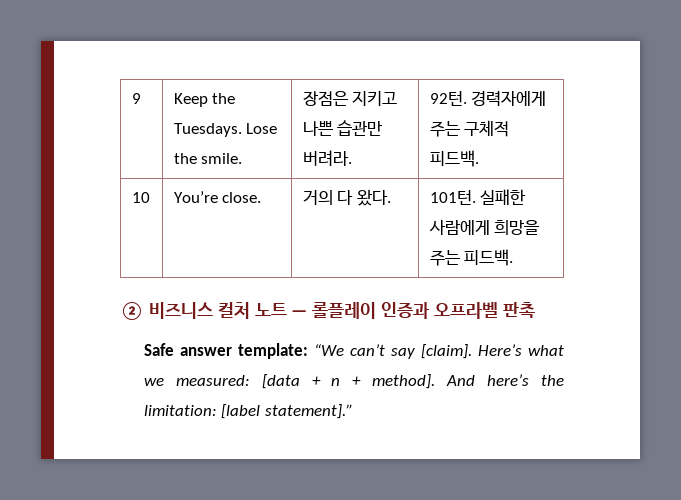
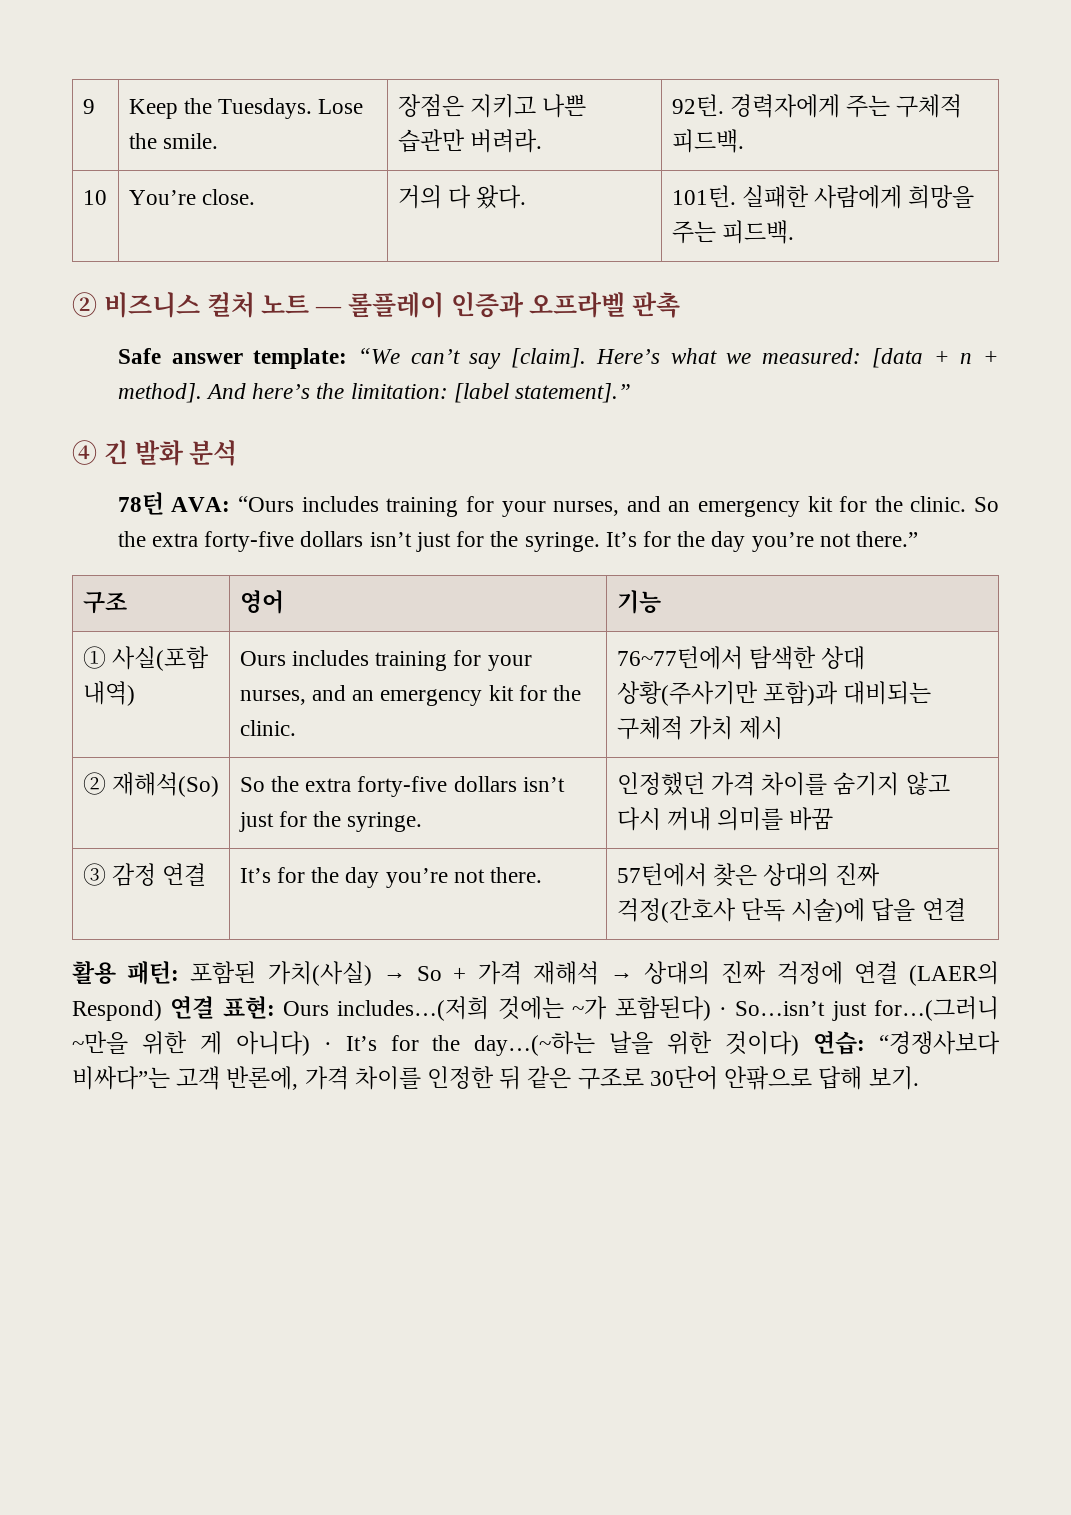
(354, 411) none -> [72,440,238,466] [117,492,999,517] [117,531,918,552] [82,591,127,614] [239,590,284,614] [616,590,661,614] [82,646,209,671] [82,681,135,706] [239,650,532,671] [239,685,581,706] [239,720,296,736] [616,646,866,670] [616,681,932,706] [616,716,784,740] [82,772,219,797] [239,776,565,797] [238,811,423,832] [616,772,950,796] [616,807,834,831] [82,863,207,887] [239,867,542,888] [616,863,881,887] [616,898,966,923] [72,961,999,986] [72,996,1000,1021] [72,1031,1000,1056] [72,1066,919,1090] // ④ 긴 발화 분석 // 78턴 AVA: “Ours includes training for your nurses, and an emergency kit for the clinic. So the extra forty-five dollars isn’t just for the syringe. It’s for the day you’re not there.” // 구조 | 영어 | 기능 // ① 사실(포함 내역) | Ours includes training for your nurses, and an emergency kit for the clinic. | 76~77턴에서 탐색한 상대 상황(주사기만 포함)과 대비되는 구체적 가치 제시 // ② 재해석(So) | So the extra forty-five dollars isn’t just for the syringe. | 인정했던 가격 차이를 숨기지 않고 다시 꺼내 의미를 바꿈 // ③ 감정 연결 | It’s for the day you’re not there. | 57턴에서 찾은 상대의 진짜 걱정(간호사 단독 시술)에 답을 연결 // 활용 패턴: 포함된 가치(사실) → So + 가격 재해석 → 상대의 진짜 걱정에 연결 (LAER의 Respond) 연결 표현: Ours includes…(저희 것에는 ~가 포함된다) · So…isn’t just for…(그러니 ~만을 위한 게 아니다) · It’s for the day…(~하는 날을 위한 것이다) 연습: “경쟁사보다 비싸다”는 고객 반론에, 가격 차이를 인정한 뒤 같은 구조로 30단어 안팎으로 답해 보기.

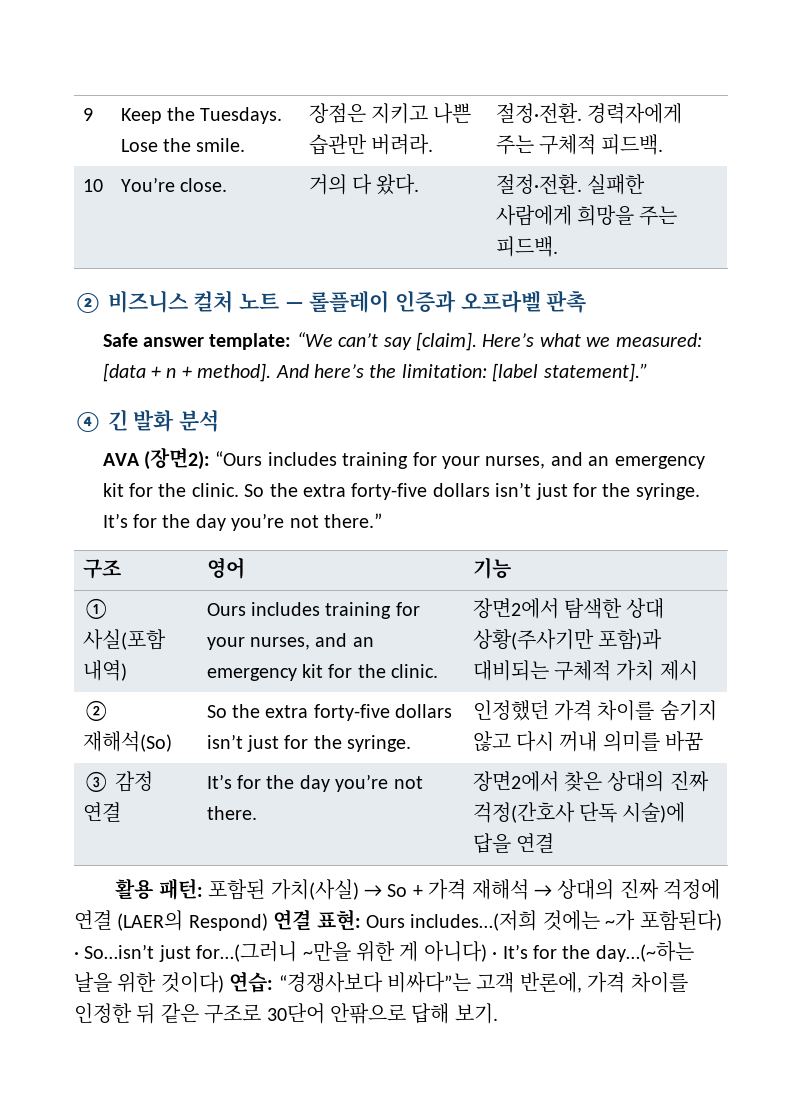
[671,94,724,117] 92턴. -> [495,103,582,123] 절정·전환.
[671,185,736,208] 101턴. -> [495,174,582,194] 절정·전환.
[117,492,231,515] 78턴 AVA: -> [102,447,210,470] AVA (장면2):
[616,646,743,670] 76~77턴에서 -> [472,598,559,619] 장면2에서
[616,863,707,887] 57턴에서 -> [472,771,559,792] 장면2에서

